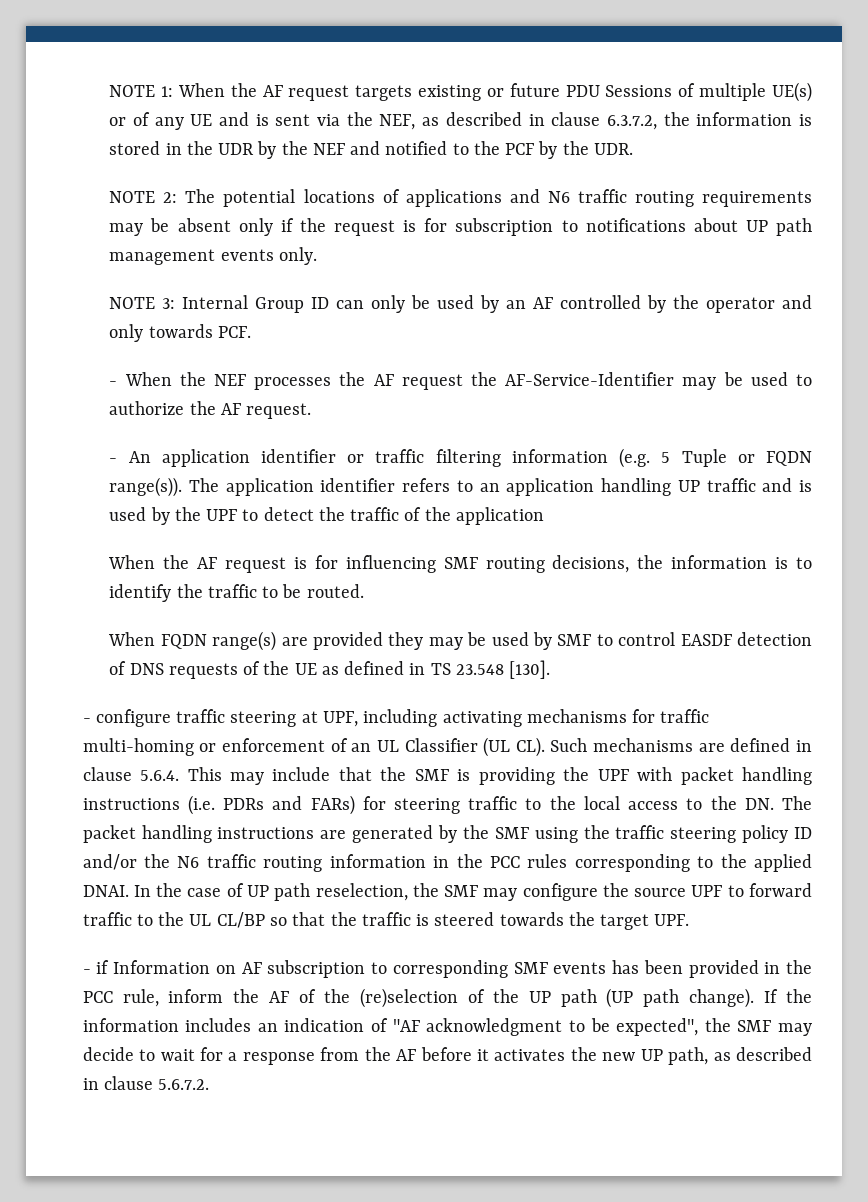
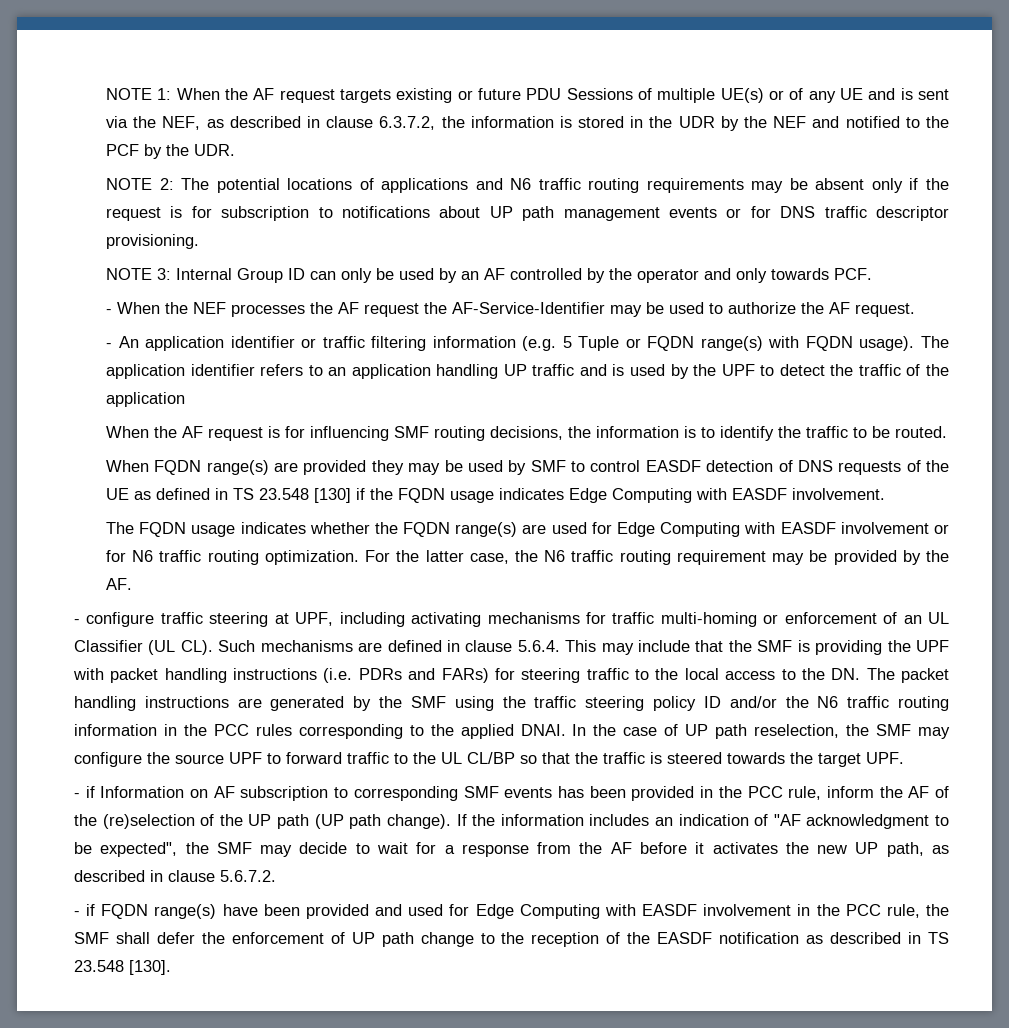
[278,247,317,265] only. -> [726,206,949,221] [105,234,199,249] or for DNS traffic descriptor provisioning.
[109,477,183,497] range(s)). -> [700,336,915,351] range(s) with FQDN usage).
[509,660,551,679] [130]. -> [313,488,885,503] [105,522,949,537] [105,550,950,565] [105,578,132,590] [130] if the FQDN usage indicates Edge Computing with EASDF involvement. // The FQDN usage indicates whether the FQDN range(s) are used for Edge Computing with EASDF involvement or for N6 traffic routing optimization. For the latter case, the N6 traffic routing requirement may be provided by the AF.
(210, 1084) none -> [73,904,949,919] [73,932,949,947] [73,960,171,975] // - if FQDN range(s) have been provided and used for Edge Computing with EASDF involvement in the PCC rule, the SMF shall defer the enforcement of UP path change to the reception of the EASDF notification as described in TS 23.548 [130].

